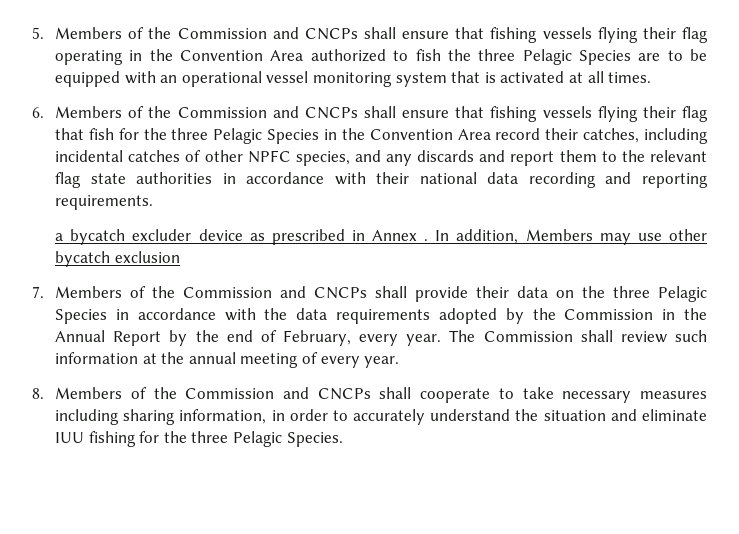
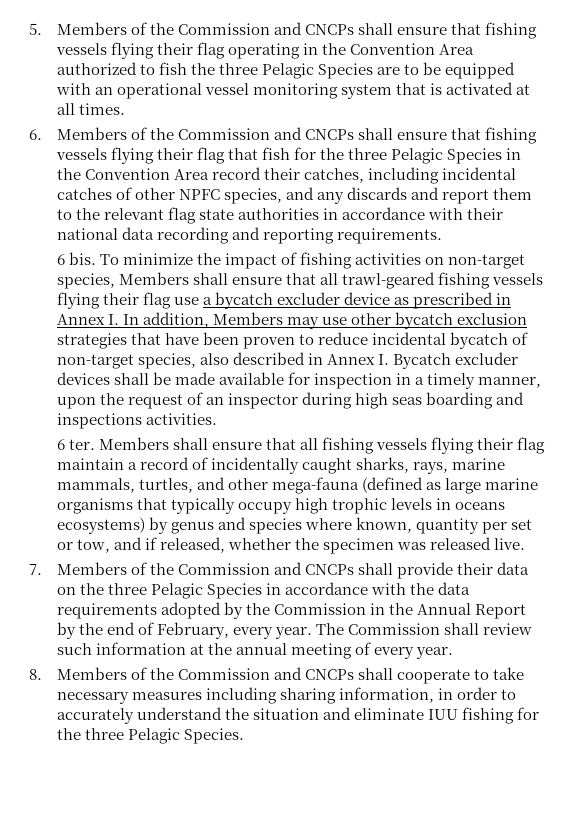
(154, 202) none -> [56,252,526,269] [56,272,544,289] [56,292,199,309] 6 bis. To minimize the impact of fishing activities on non-target species, Members shall ensure that all trawl-geared fishing vessels flying their flag use
[424,239,429,241] . -> [107,314,119,325] I.
(180, 257) none -> [56,332,529,349] [56,352,519,369] [56,372,542,389] [56,392,525,409] [56,413,217,429] [56,437,546,454] [56,457,506,474] [56,477,539,494] [56,498,506,514] [56,517,533,534] [56,537,526,554] strategies that have been proven to reduce incidental bycatch of non-target species, also described in Annex I. Bycatch excluder devices shall be made available for inspection in a timely manner, upon the request of an inspector during high seas boarding and inspections activities. // 6 ter. Members shall ensure that all fishing vessels flying their flag maintain a record of incidentally caught sharks, rays, marine mammals, turtles, and other mega-fauna (defined as large marine organisms that typically occupy high trophic levels in oceans ecosystems) by genus and species where known, quantity per set or tow, and if released, whether the specimen was released live.

